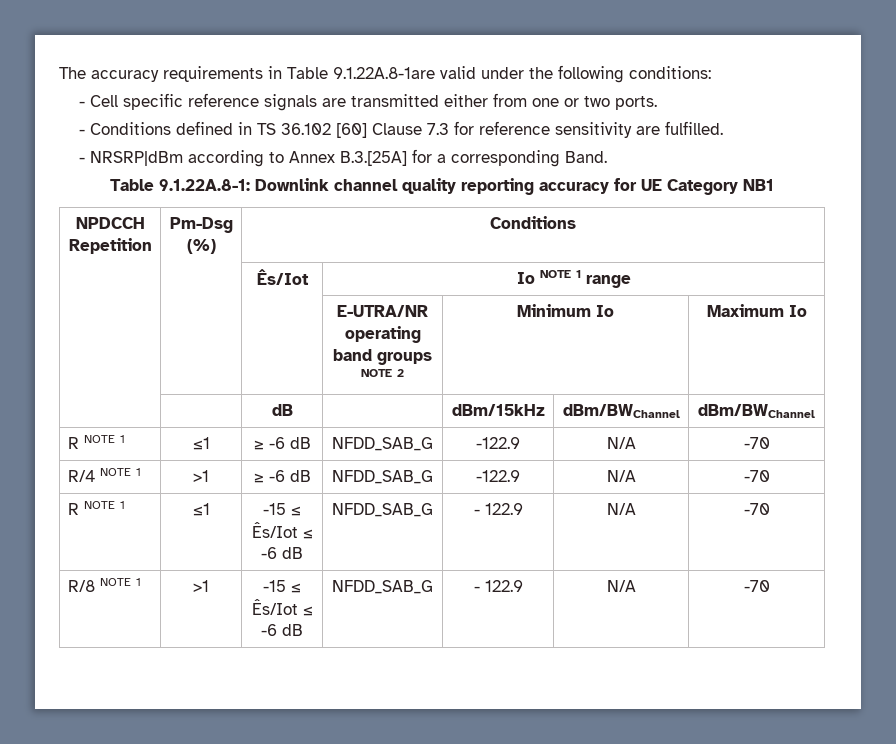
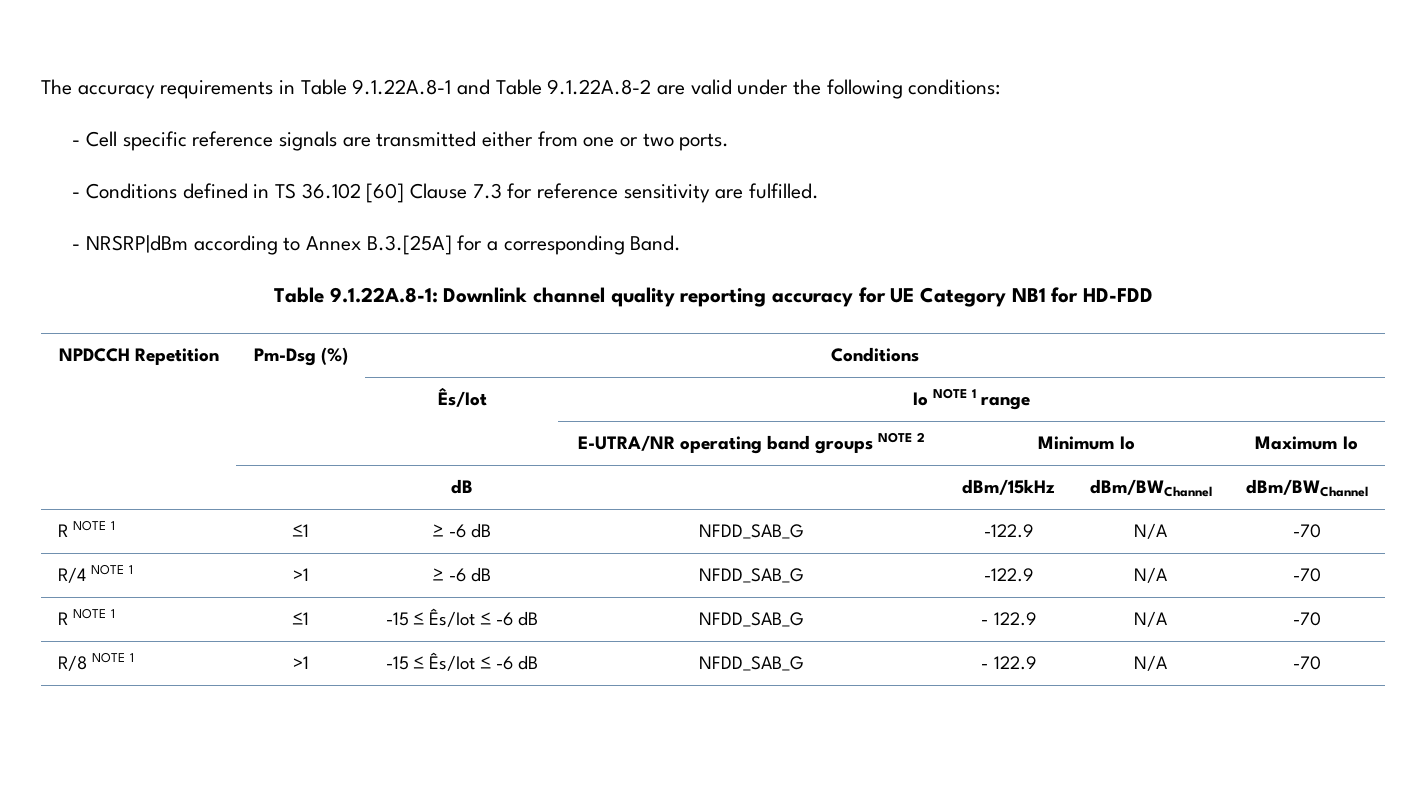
[333,67,435,79] 9.1.22A.8-1are -> [352,79,686,95] 9.1.22A.8-1 and Table 9.1.22A.8-2 are
(774, 185) none -> [1051,287,1154,303] for HD-FDD

